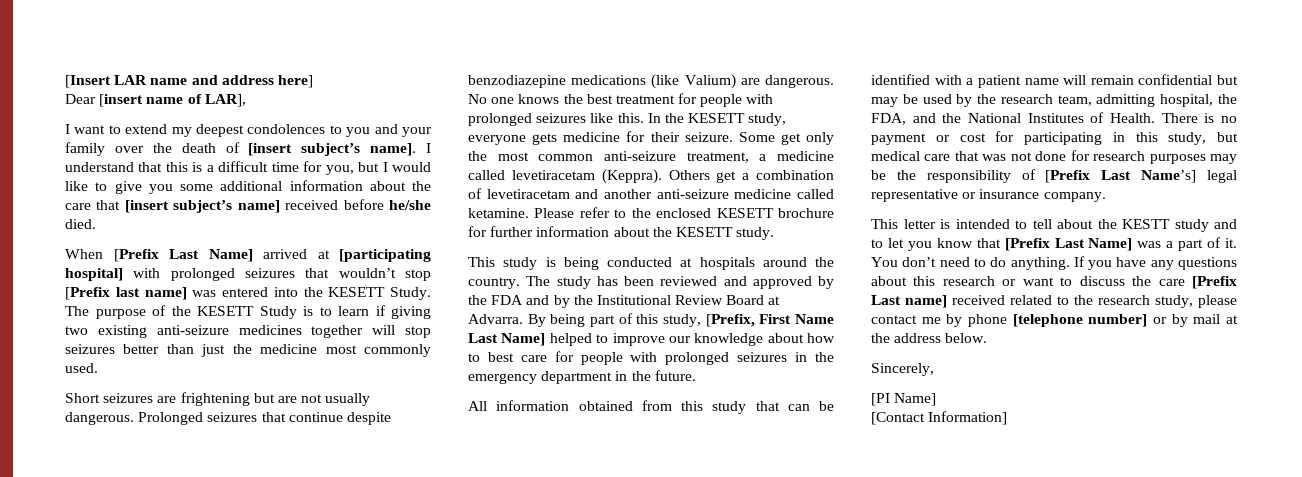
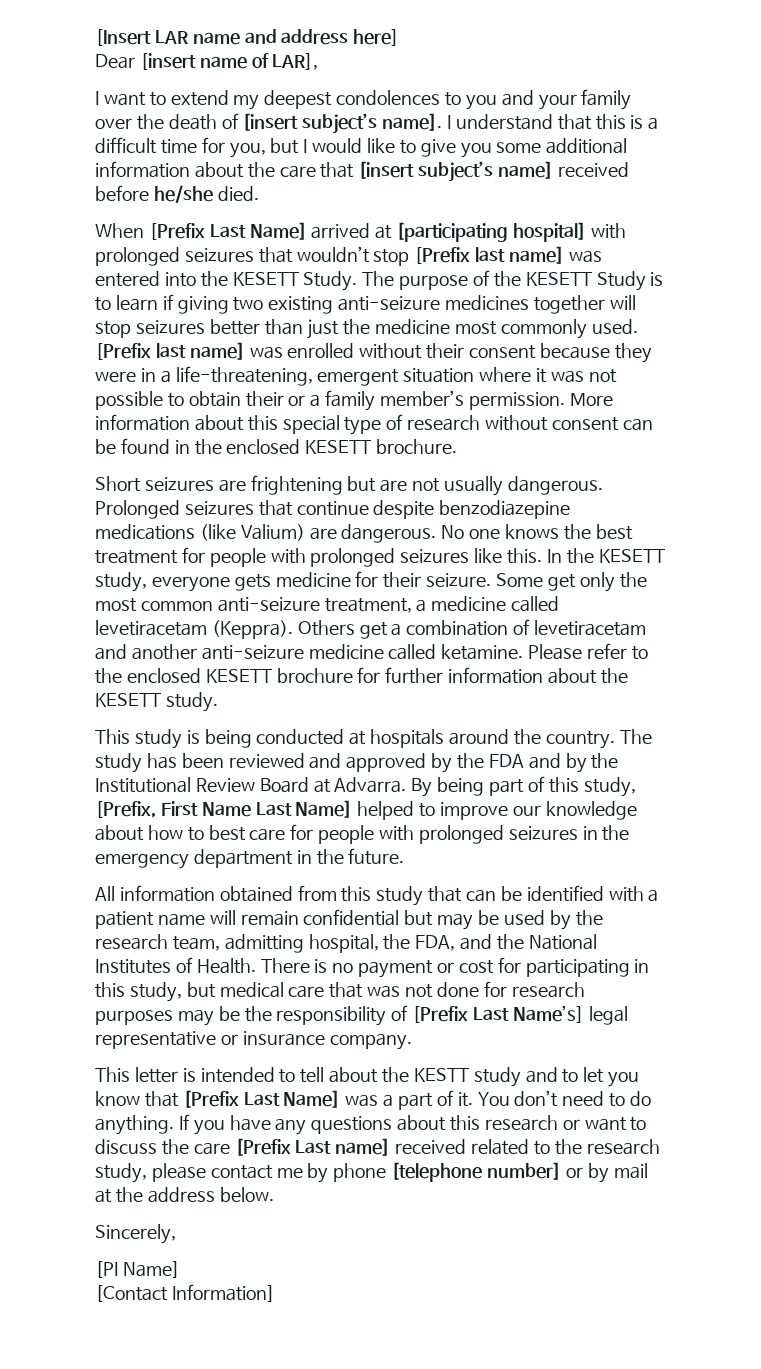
(98, 368) none -> [95,342,652,363] [95,366,617,386] [95,390,613,411] [95,414,653,435] [95,438,458,455] [Prefix last name] was enrolled without their consent because they were in a life-threatening, emergent situation where it was not possible to obtain their or a family member’s permission. More information about this special type of research without consent can be found in the enclosed KESETT brochure.

